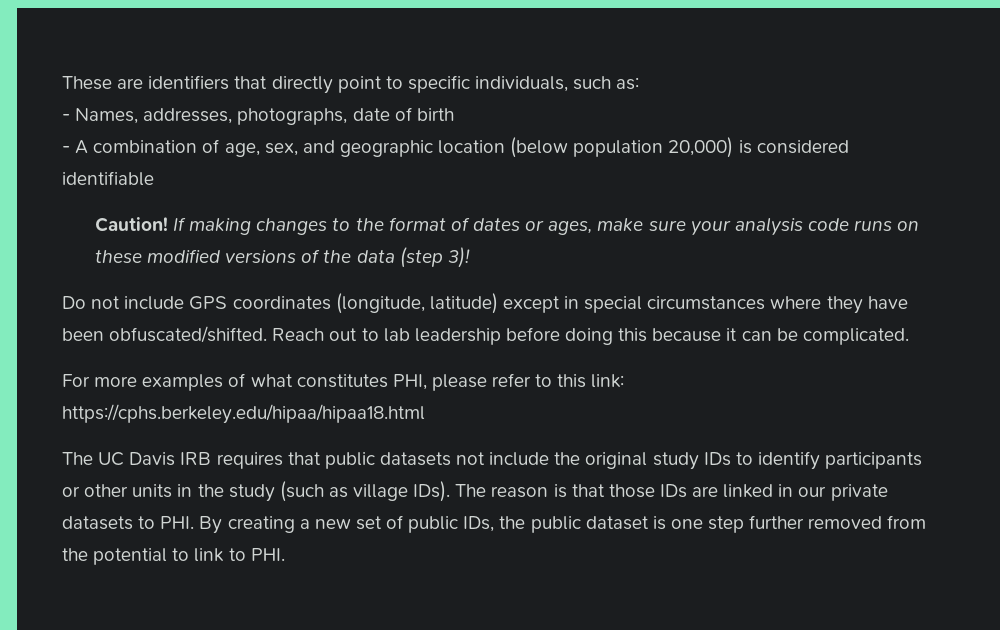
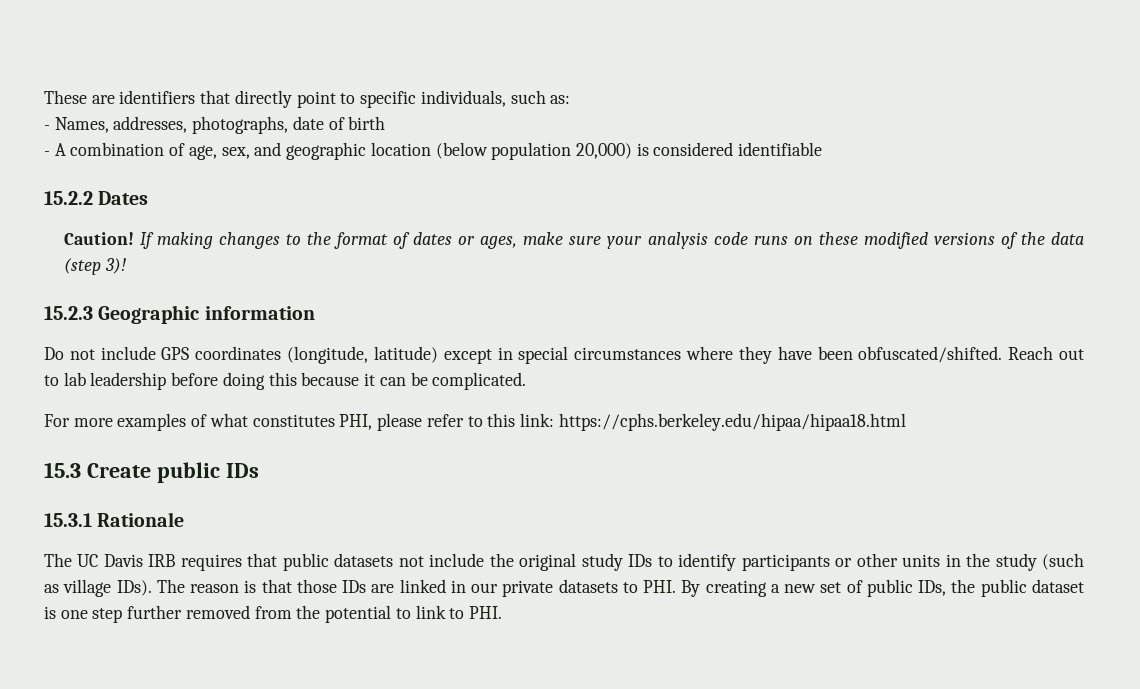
(154, 178) none -> [44,191,149,205] // 15.2.2 Dates
(470, 257) none -> [44,305,315,324] // 15.2.3 Geographic information
(425, 414) none -> [44,462,259,483] [44,512,185,527] // 15.3 Create public IDs // 15.3.1 Rationale

